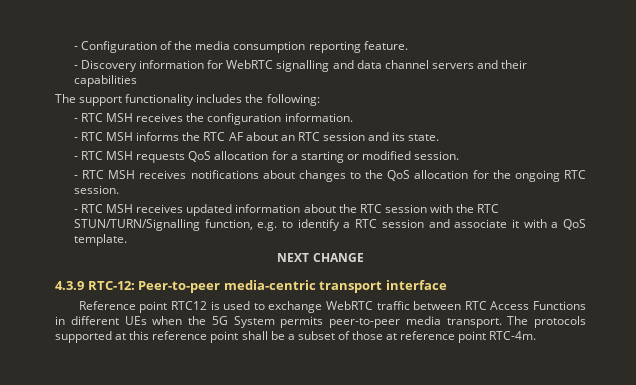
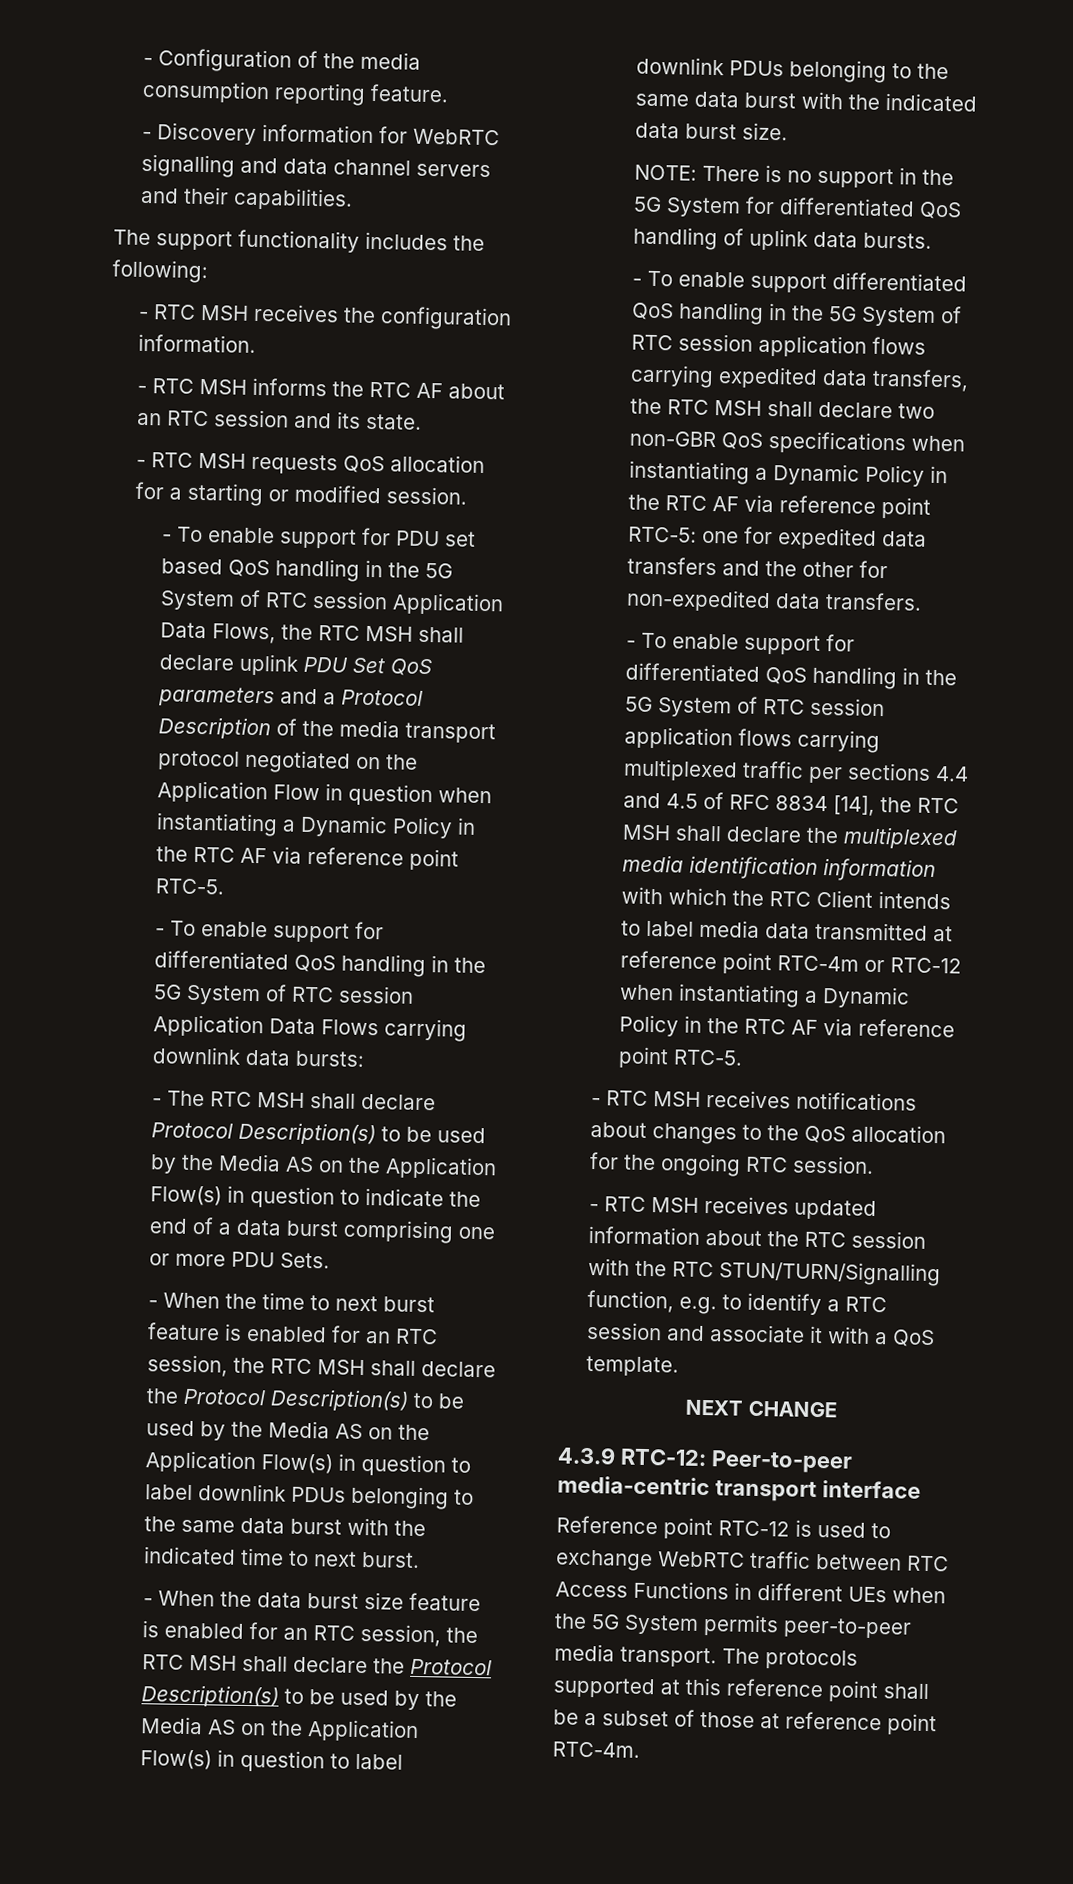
[73,75,137,87] capabilities -> [233,187,354,211] capabilities.
(460, 155) none -> [162,526,477,549] [161,558,454,582] [160,589,505,616] [160,622,465,644] [159,653,433,677] [158,686,424,708] [158,716,497,744] [157,749,419,774] [157,780,493,807] [156,812,477,839] [156,846,460,871] [155,878,226,895] [155,920,385,943] [154,950,487,978] [153,984,415,1006] [153,1014,468,1042] [152,1046,366,1067] [152,1090,437,1111] [151,1121,487,1146] [150,1153,498,1180] [150,1185,482,1209] [149,1216,496,1244] [149,1251,331,1269] [148,1292,436,1313] [147,1322,439,1345] [147,1354,497,1378] [146,1388,466,1412] [146,1420,431,1441] [145,1450,472,1477] [145,1483,475,1510] [144,1516,427,1537] [143,1546,421,1569] [143,1590,482,1612] [142,1620,479,1647] [142,1654,493,1676] [141,1684,458,1711] [140,1716,420,1743] [140,1749,404,1773] [636,56,950,84] [635,91,979,112] [635,122,789,141] [634,164,955,189] [633,196,963,220] [633,226,933,251] [632,270,968,294] [631,301,963,327] [631,333,927,358] [630,364,970,392] [630,398,936,419] [629,430,966,455] [629,460,949,487] [628,494,932,519] [628,526,928,550] [627,556,889,579] [626,588,923,613] [626,632,856,655] [625,662,958,690] [625,696,886,718] [624,726,881,754] [623,758,970,784] [623,791,960,816] [622,824,959,850] [622,854,937,883] [621,886,952,910] [621,919,954,942] [620,950,963,975] [619,983,911,1009] [619,1014,956,1038] [618,1046,744,1069] // - To enable support for PDU set based QoS handling in the 5G System of RTC session Application Data Flows, the RTC MSH shall declare uplink PDU Set QoS parameters and a Protocol Description of the media transport protocol negotiated on the Application Flow in question when instantiating a Dynamic Policy in the RTC AF via reference point RTC-5. // - To enable support for differentiated QoS handling in the 5G System of RTC session Application Data Flows carrying downlink data bursts: // - The RTC MSH shall declare Protocol Description(s) to be used by the Media AS on the Application Flow(s) in question to indicate the end of a data burst comprising one or more PDU Sets. // - When the time to next burst feature is enabled for an RTC session, the RTC MSH shall declare the Protocol Description(s) to be used by the Media AS on the Application Flow(s) in question to label downlink PDUs belonging to the same data burst with the indicated time to next burst. // - When the data burst size feature is enabled for an RTC session, the RTC MSH shall declare the Protocol Description(s) to be used by the Media AS on the Application Flow(s) in question to label downlink PDUs belonging to the same data burst with the indicated data burst size. // NOTE: There is no support in the 5G System for differentiated QoS handling of uplink data bursts. // - To enable support differentiated QoS handling in the 5G System of RTC session application flows carrying expedited data transfers, the RTC MSH shall declare two non-GBR QoS specifications when instantiating a Dynamic Policy in the RTC AF via reference point RTC-5: one for expedited data transfers and the other for non-expedited data transfers. // - To enable support for differentiated QoS handling in the 5G System of RTC session application flows carrying multiplexed traffic per sections 4.4 and 4.5 of RFC 8834 [14], the RTC MSH shall declare the multiplexed media identification information with which the RTC Client intends to label media data transmitted at reference point RTC-4m or RTC-12 when instantiating a Dynamic Policy in the RTC AF via reference point RTC-5.
[171,301,208,310] RTC12 -> [718,1520,790,1537] RTC-12

